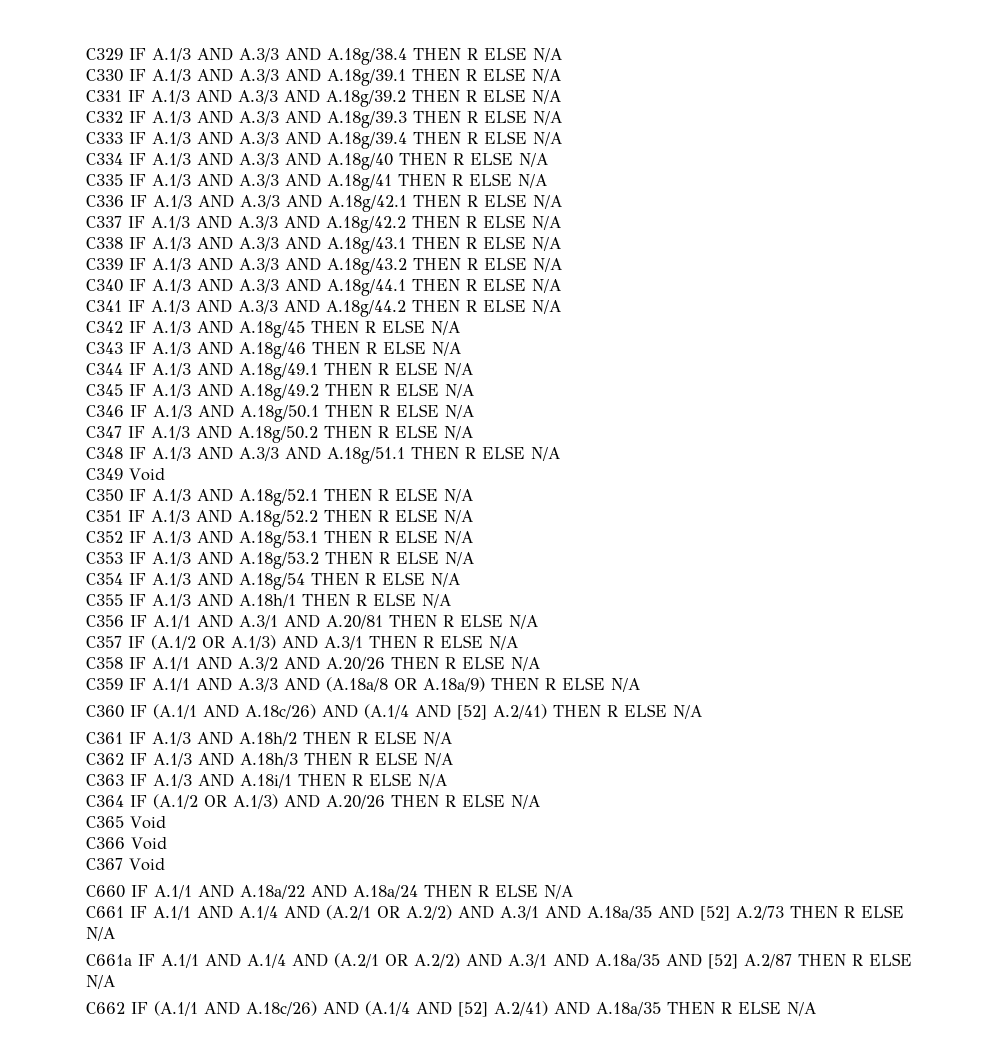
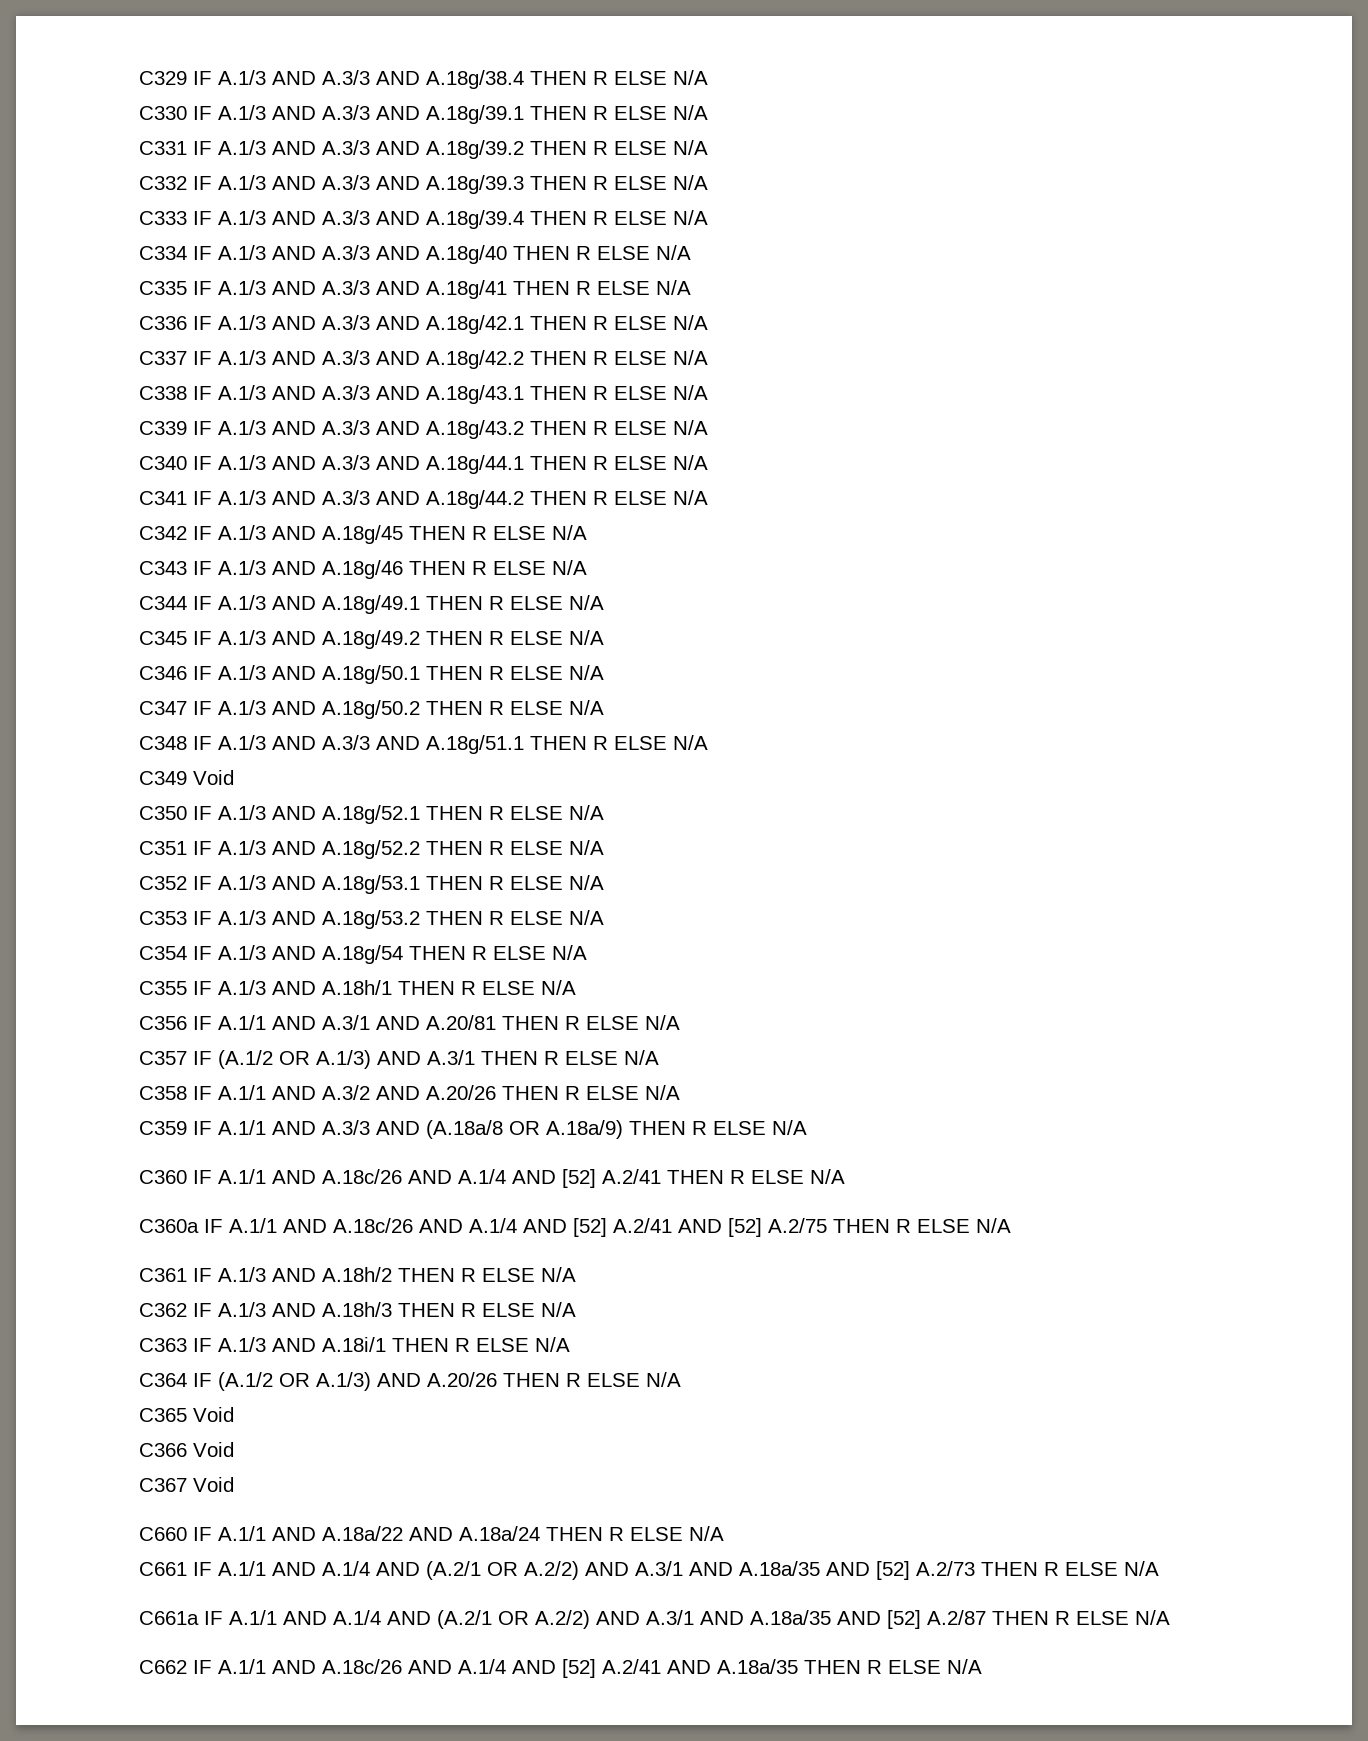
[153,704,548,720] (A.1/1 AND A.18c/26) AND (A.1/4 AND [52] A.2/41) -> [218,1169,846,1188] [139,1218,828,1237] A.1/1 AND A.18c/26 AND A.1/4 AND [52] A.2/41 THEN R ELSE N/A // C360a IF A.1/1 AND A.18c/26 AND A.1/4 AND [52] A.2/41 AND [52] A.2/75
[154,1001,549,1017] (A.1/1 AND A.18c/26) AND (A.1/4 AND [52] A.2/41) -> [218,1659,662,1678] A.1/1 AND A.18c/26 AND A.1/4 AND [52] A.2/41

